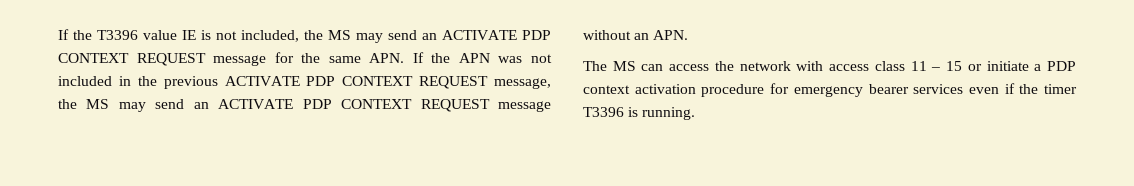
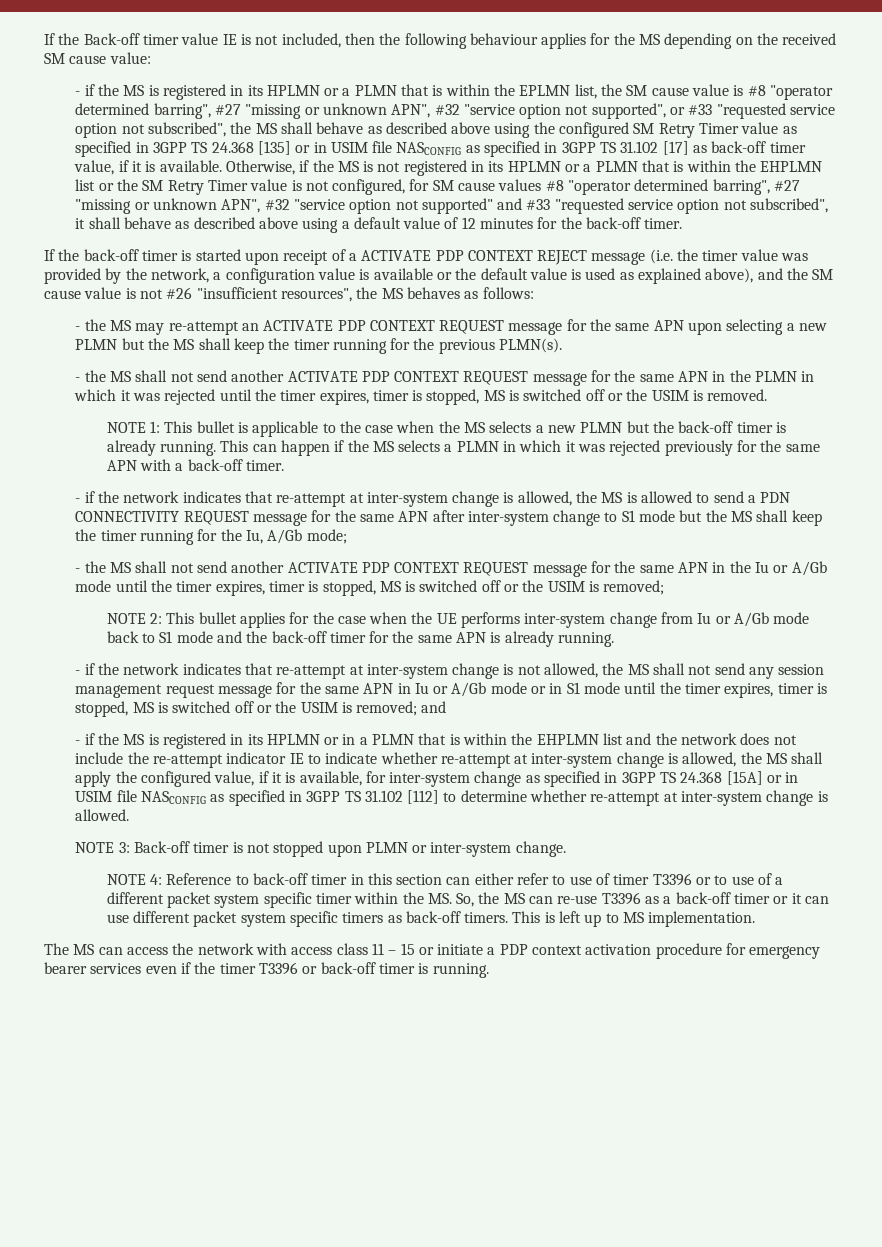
[58,29,138,40] If the T3396 -> [44,33,179,45] If the Back-off timer
[304,30,417,43] the MS may send -> [344,33,837,49] [44,52,151,64] [75,84,833,100] [75,103,836,119] [75,122,797,138] [75,141,806,157] [74,160,823,176] [75,179,801,195] [75,198,829,214] [75,217,683,233] [44,249,809,265] [44,268,834,284] [44,287,534,302] [75,319,239,335] then the following behaviour applies for the MS depending on the received SM cause value: // - if the MS is registered in its HPLMN or a PLMN that is within the EPLMN list, the SM cause value is #8 "operator determined barring", #27 "missing or unknown APN", #32 "service option not supported", or #33 "requested service option not subscribed", the MS shall behave as described above using the configured SM Retry Timer value as specified in 3GPP TS 24.368 [135] or in USIM file NASCONFIG as specified in 3GPP TS 31.102 [17] as back-off timer value, if it is available. Otherwise, if the MS is not registered in its HPLMN or a PLMN that is within the EHPLMN list or the SM Retry Timer value is not configured, for SM cause values #8 "operator determined barring", #27 "missing or unknown APN", #32 "service option not supported" and #33 "requested service option not subscribed", it shall behave as described above using a default value of 12 minutes for the back-off timer. // If the back-off timer is started upon receipt of a ACTIVATE PDP CONTEXT REJECT message (i.e. the timer value was provided by the network, a configuration value is available or the default value is used as explained above), and the SM cause value is not #26 "insufficient resources", the MS behaves as follows: // - the MS may re-attempt
[369,52,552,63] [58,76,551,89] [58,99,551,112] [583,30,689,40] APN. If the APN was not included in the previous ACTIVATE PDP CONTEXT REQUEST message, the MS may send an ACTIVATE PDP CONTEXT REQUEST message without an APN. -> [653,319,828,335] [75,338,563,354] [75,370,815,386] [74,389,768,405] [106,421,786,437] [106,440,820,456] [106,459,284,471] [75,491,791,507] [75,510,822,526] [75,529,347,545] [75,561,827,577] [75,580,665,596] [106,612,810,628] [106,631,615,647] [75,663,825,679] [75,682,828,698] [75,701,447,717] [75,733,797,749] [75,752,824,768] [75,771,799,787] [75,790,828,806] [75,809,130,821] [75,841,566,857] [106,873,784,886] [106,892,829,908] [106,911,756,927] APN upon selecting a new PLMN but the MS shall keep the timer running for the previous PLMN(s). // - the MS shall not send another ACTIVATE PDP CONTEXT REQUEST message for the same APN in the PLMN in which it was rejected until the timer expires, timer is stopped, MS is switched off or the USIM is removed. // NOTE 1: This bullet is applicable to the case when the MS selects a new PLMN but the back-off timer is already running. This can happen if the MS selects a PLMN in which it was rejected previously for the same APN with a back-off timer. // - if the network indicates that re-attempt at inter-system change is allowed, the MS is allowed to send a PDN CONNECTIVITY REQUEST message for the same APN after inter-system change to S1 mode but the MS shall keep the timer running for the Iu, A/Gb mode; // - the MS shall not send another ACTIVATE PDP CONTEXT REQUEST message for the same APN in the Iu or A/Gb mode until the timer expires, timer is stopped, MS is switched off or the USIM is removed; // NOTE 2: This bullet applies for the case when the UE performs inter-system change from Iu or A/Gb mode back to S1 mode and the back-off timer for the same APN is already running. // - if the network indicates that re-attempt at inter-system change is not allowed, the MS shall not send any session management request message for the same APN in Iu or A/Gb mode or in S1 mode until the timer expires, timer is stopped, MS is switched off or the USIM is removed; and // - if the MS is registered in its HPLMN or in a PLMN that is within the EHPLMN list and the network does not include the re-attempt indicator IE to indicate whether re-attempt at inter-system change is allowed, the MS shall apply the configured value, if it is available, for inter-system change as specified in 3GPP TS 24.368 [15A] or in USIM file NASCONFIG as specified in 3GPP TS 31.102 [112] to determine whether re-attempt at inter-system change is allowed. // NOTE 3: Back-off timer is not stopped upon PLMN or inter-system change. // NOTE 4: Reference to back-off timer in this section can either refer to use of timer T3396 or to use of a different packet system specific timer within the MS. So, the MS can re-use T3396 as a back-off timer or it can use different packet system specific timers as back-off timers. This is left up to MS implementation.
(624, 112) none -> [302,962,415,974] or back-off timer

